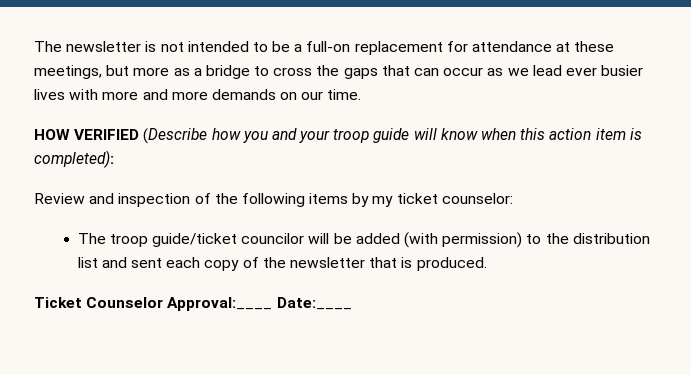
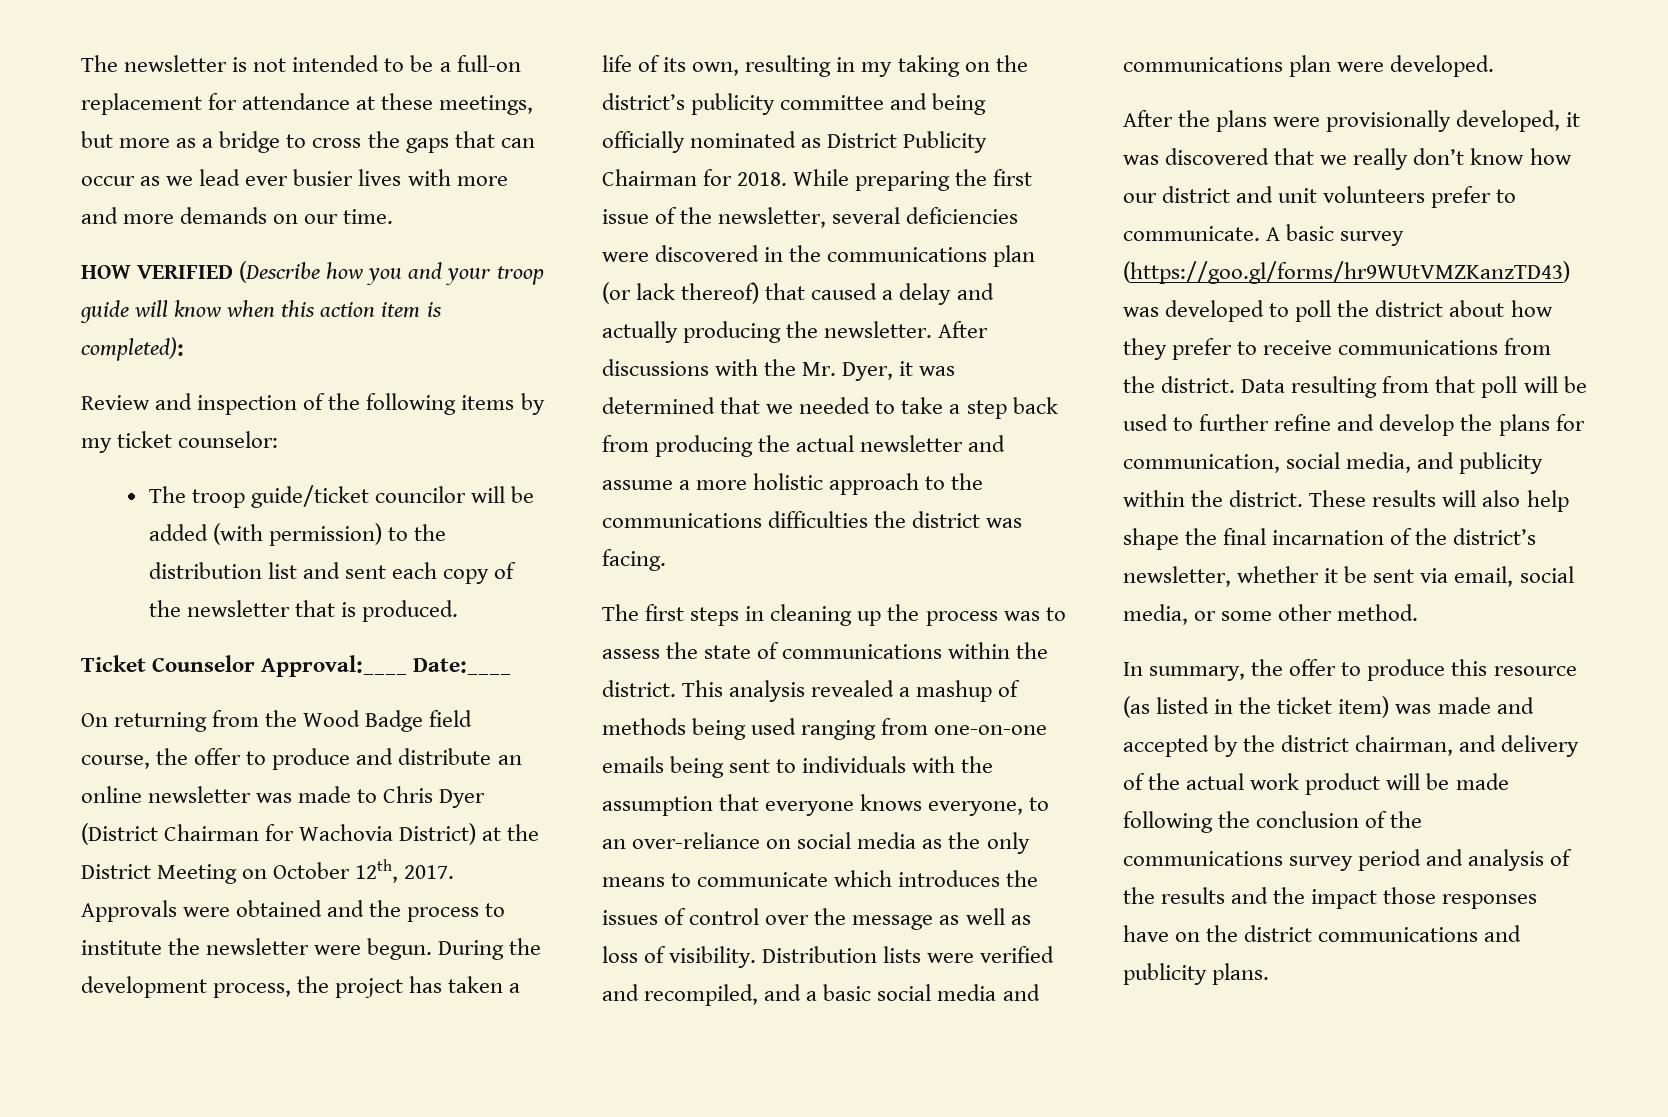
(352, 303) none -> [81,710,473,732] [81,748,522,770] [81,786,486,808] [81,823,540,845] [81,859,455,884] [81,900,506,922] [81,938,542,960] [81,976,521,998] [602,55,1028,77] [602,93,987,115] [602,131,988,153] [602,169,1033,191] [602,207,1019,228] [602,245,1036,267] [602,282,994,305] [602,321,989,343] [602,359,956,381] [602,397,1058,419] [602,435,1006,457] [602,473,984,495] [602,511,1023,528] [602,549,666,571] [602,604,1066,626] [602,642,1049,659] [602,680,1021,702] [602,718,1048,740] [602,756,994,778] [602,794,1050,816] [602,832,1030,854] [602,870,1039,887] [602,908,1031,930] [602,946,1055,968] [602,984,1040,1006] [1123,55,1495,77] [1123,110,1581,132] [1123,148,1572,170] [1123,186,1517,208] [1123,224,1405,246] [1123,261,1570,284] [1123,300,1553,322] [1123,338,1552,360] [1123,376,1587,398] [1123,414,1585,436] [1123,452,1544,474] [1123,490,1569,512] [1123,528,1537,550] [1123,566,1574,587] [1123,604,1419,625] [1123,659,1577,681] [1123,696,1534,718] [1123,735,1580,757] [1123,773,1509,795] [1123,811,1423,833] [1123,849,1573,871] [1123,887,1538,909] [1123,925,1522,942] [1123,963,1270,985] // On returning from the Wood Badge field course, the offer to produce and distribute an online newsletter was made to Chris Dyer (District Chairman for Wachovia District) at the District Meeting on October 12th, 2017. Approvals were obtained and the process to institute the newsletter were begun. During the development process, the project has taken a life of its own, resulting in my taking on the district’s publicity committee and being officially nominated as District Publicity Chairman for 2018. While preparing the first issue of the newsletter, several deficiencies were discovered in the communications plan (or lack thereof) that caused a delay and actually producing the newsletter. After discussions with the Mr. Dyer, it was determined that we needed to take a step back from producing the actual newsletter and assume a more holistic approach to the communications difficulties the district was facing. // The first steps in cleaning up the process was to assess the state of communications within the district. This analysis revealed a mashup of methods being used ranging from one-on-one emails being sent to individuals with the assumption that everyone knows everyone, to an over-reliance on social media as the only means to communicate which introduces the issues of control over the message as well as loss of visibility. Distribution lists were verified and recompiled, and a basic social media and communications plan were developed. // After the plans were provisionally developed, it was discovered that we really don’t know how our district and unit volunteers prefer to communicate. A basic survey (https://goo.gl/forms/hr9WUtVMZKanzTD43) was developed to poll the district about how they prefer to receive communications from the district. Data resulting from that poll will be used to further refine and develop the plans for communication, social media, and publicity within the district. These results will also help shape the final incarnation of the district’s newsletter, whether it be sent via email, social media, or some other method. // In summary, the offer to produce this resource (as listed in the ticket item) was made and accepted by the district chairman, and delivery of the actual work product will be made following the conclusion of the communications survey period and analysis of the results and the impact those responses have on the district communications and publicity plans.

